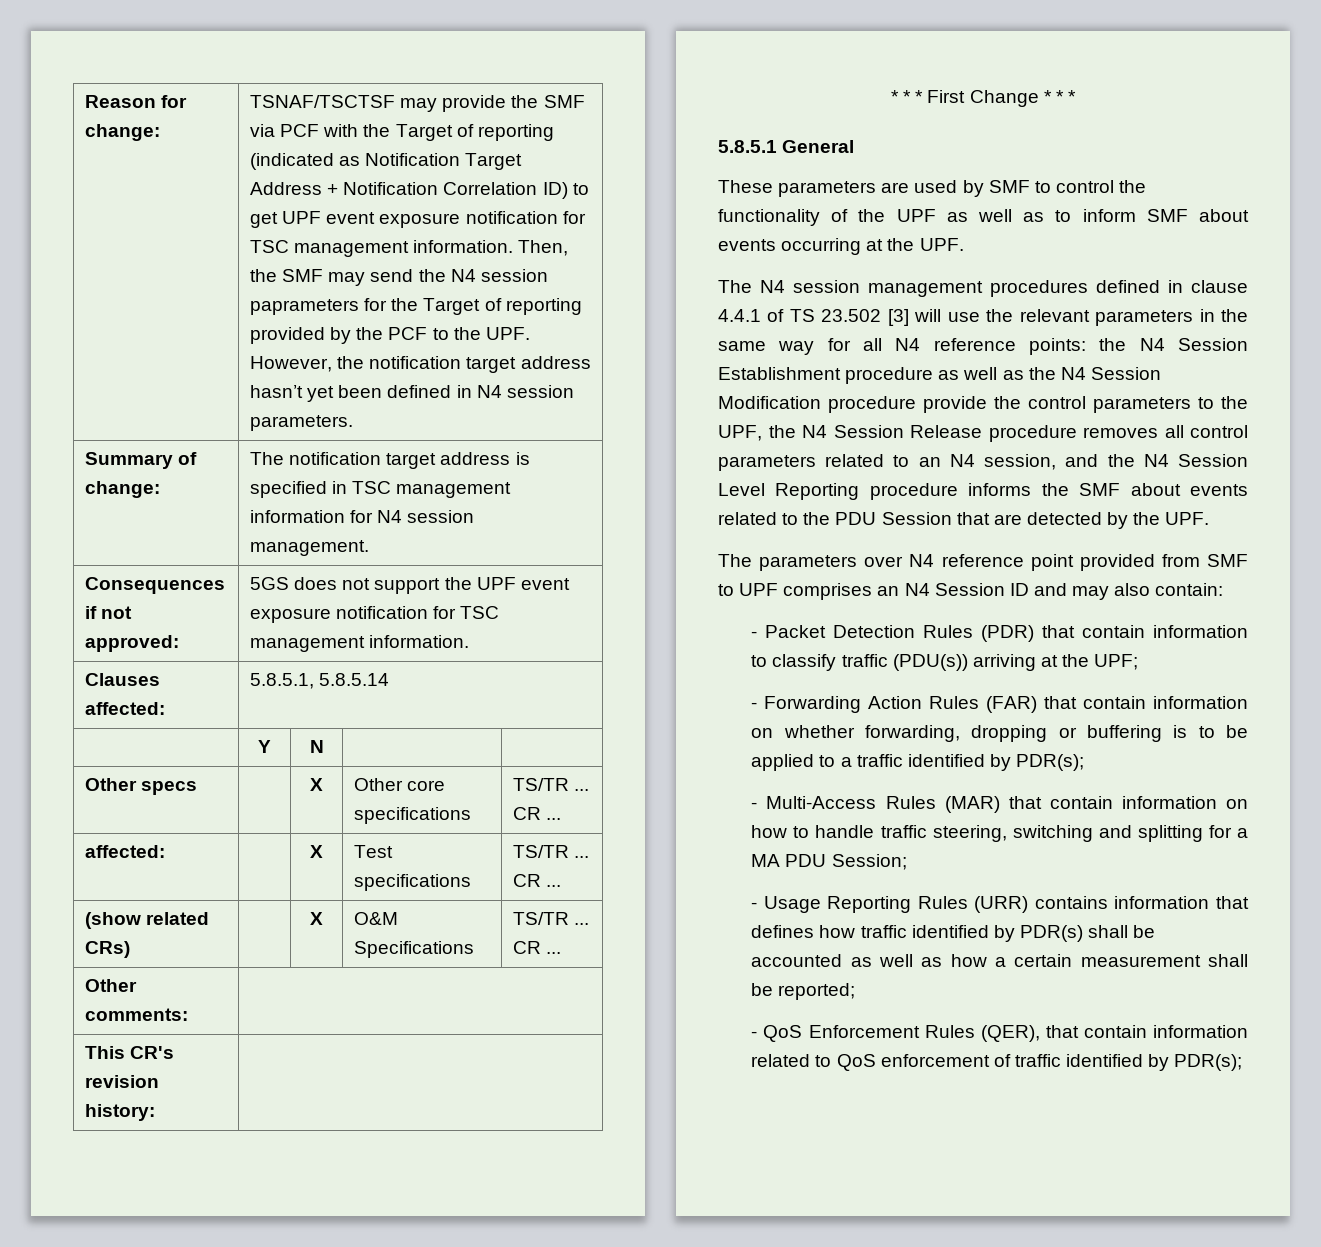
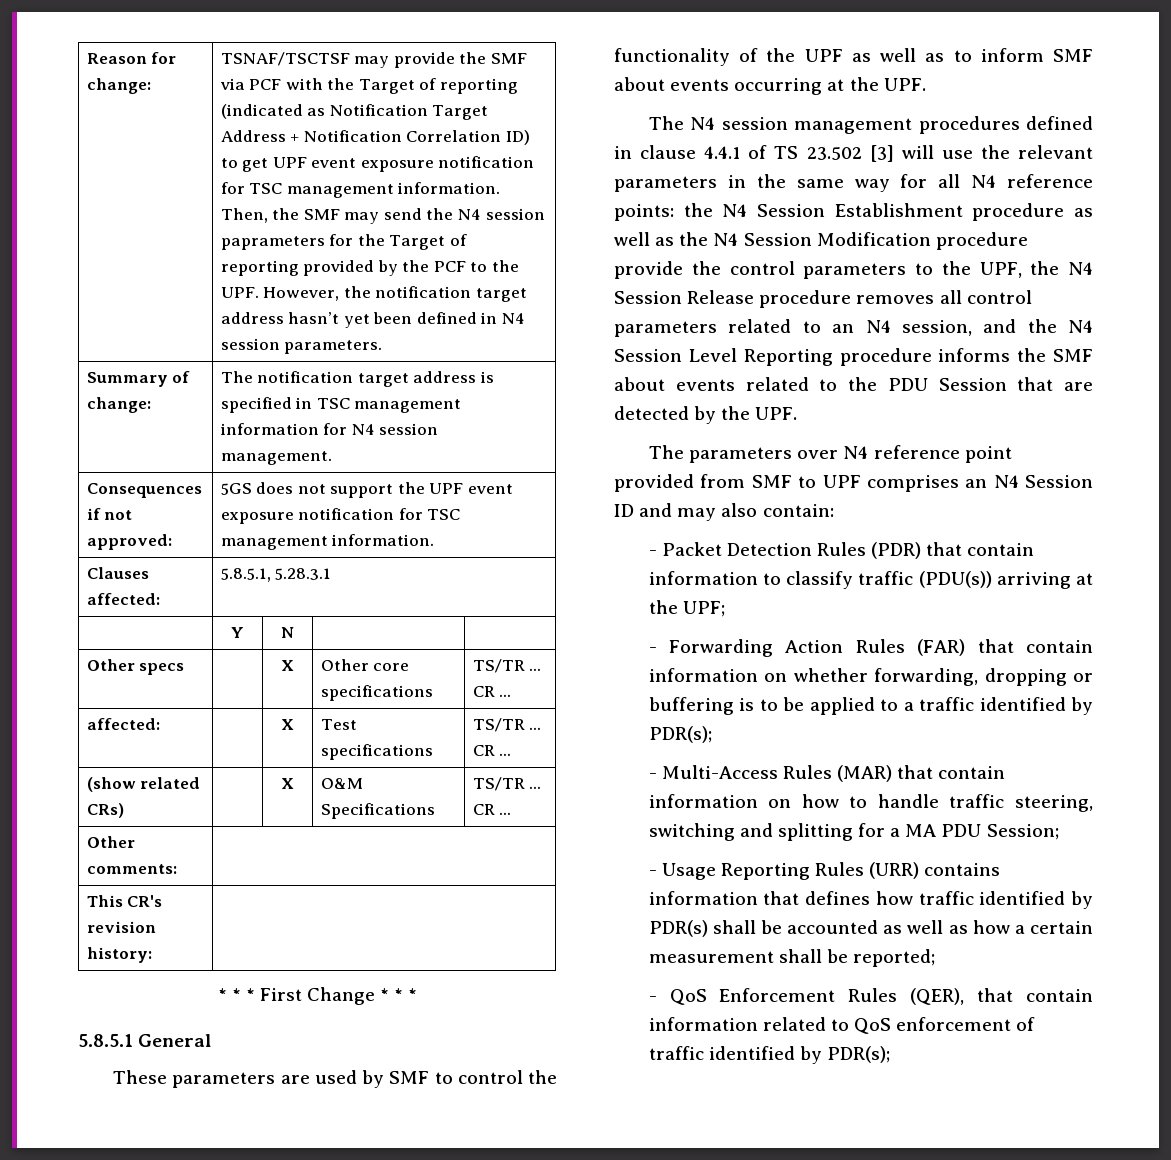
[319,673,390,686] 5.8.5.14 -> [275,568,332,580] 5.28.3.1

